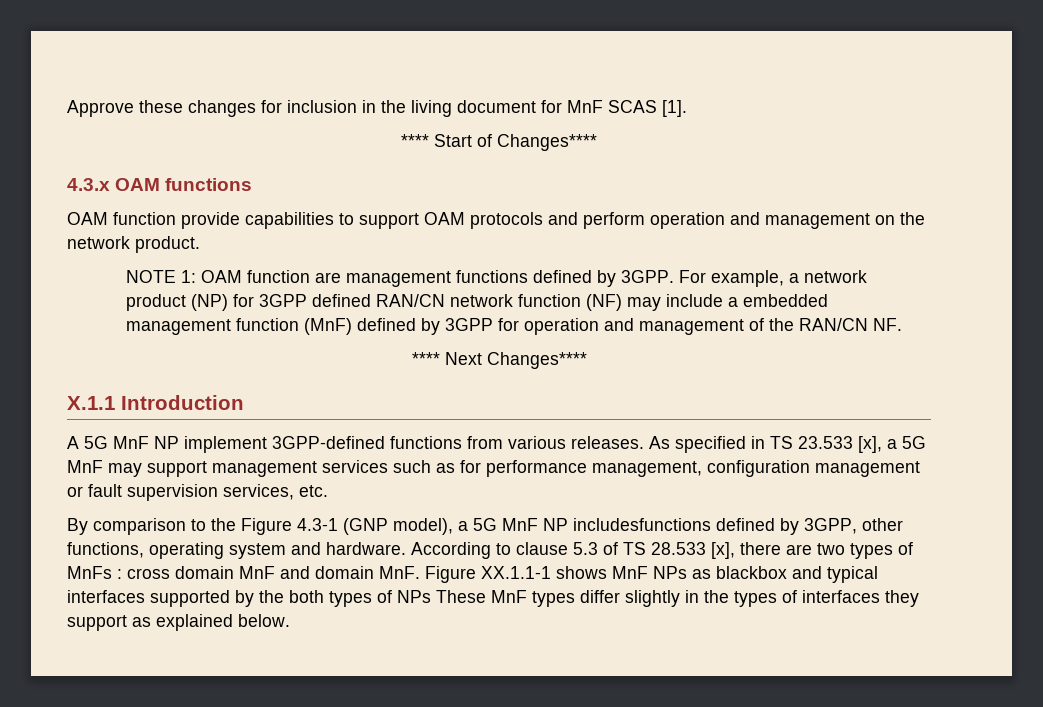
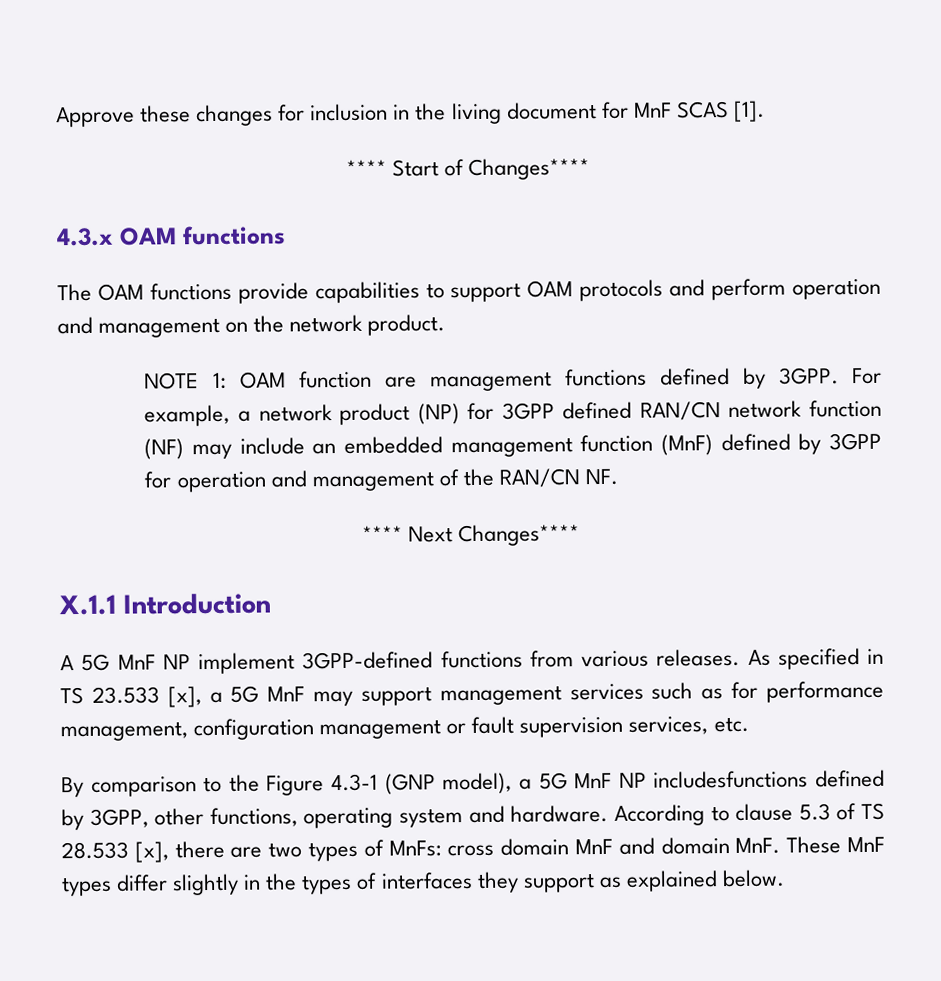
[67,212,176,225] OAM function -> [57,282,232,302] The OAM functions
[727,297,738,307] a -> [312,443,337,455] an
[67,566,122,579] MnFs : -> [388,840,442,857] MnFs:
[425,566,878,583] [67,590,431,607] Figure XX.1.1-1 shows MnF NPs as blackbox and typical interfaces supported by the both types of NPs -> (781, 845) none

